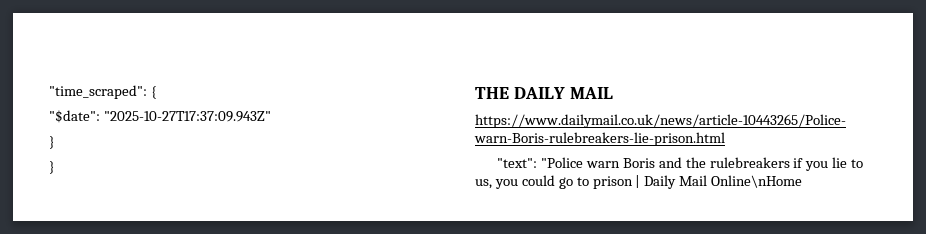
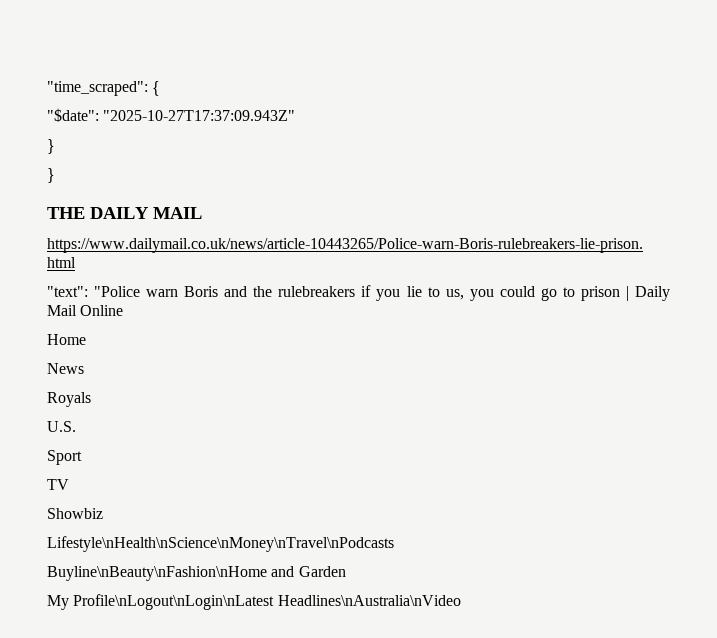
[711,175,803,188] Online\nHome -> [80,305,124,316] [47,334,86,345] [47,363,84,374] [47,392,91,407] [47,421,76,432] [47,450,82,465] [47,479,69,490] [47,508,103,519] [47,536,394,552] [47,566,346,581] [47,594,461,610] Online // Home // News // Royals // U.S. // Sport // TV // Showbiz // Lifestyle\nHealth\nScience\nMoney\nTravel\nPodcasts // Buyline\nBeauty\nFashion\nHome and Garden // My Profile\nLogout\nLogin\nLatest Headlines\nAustralia\nVideo

